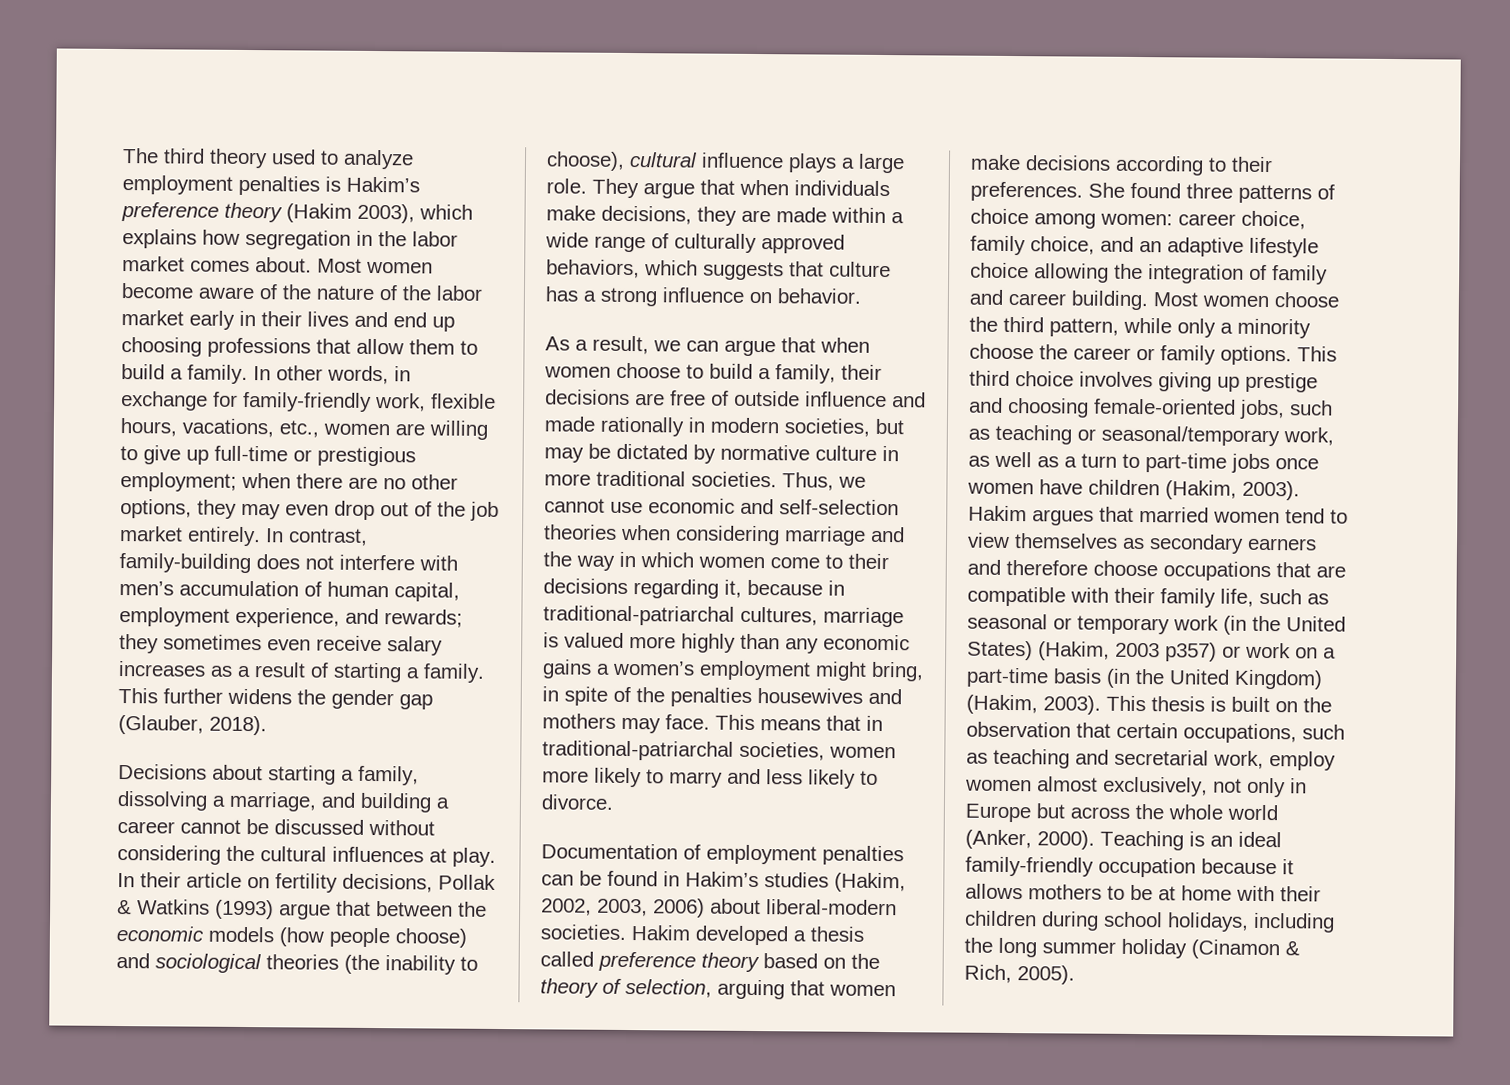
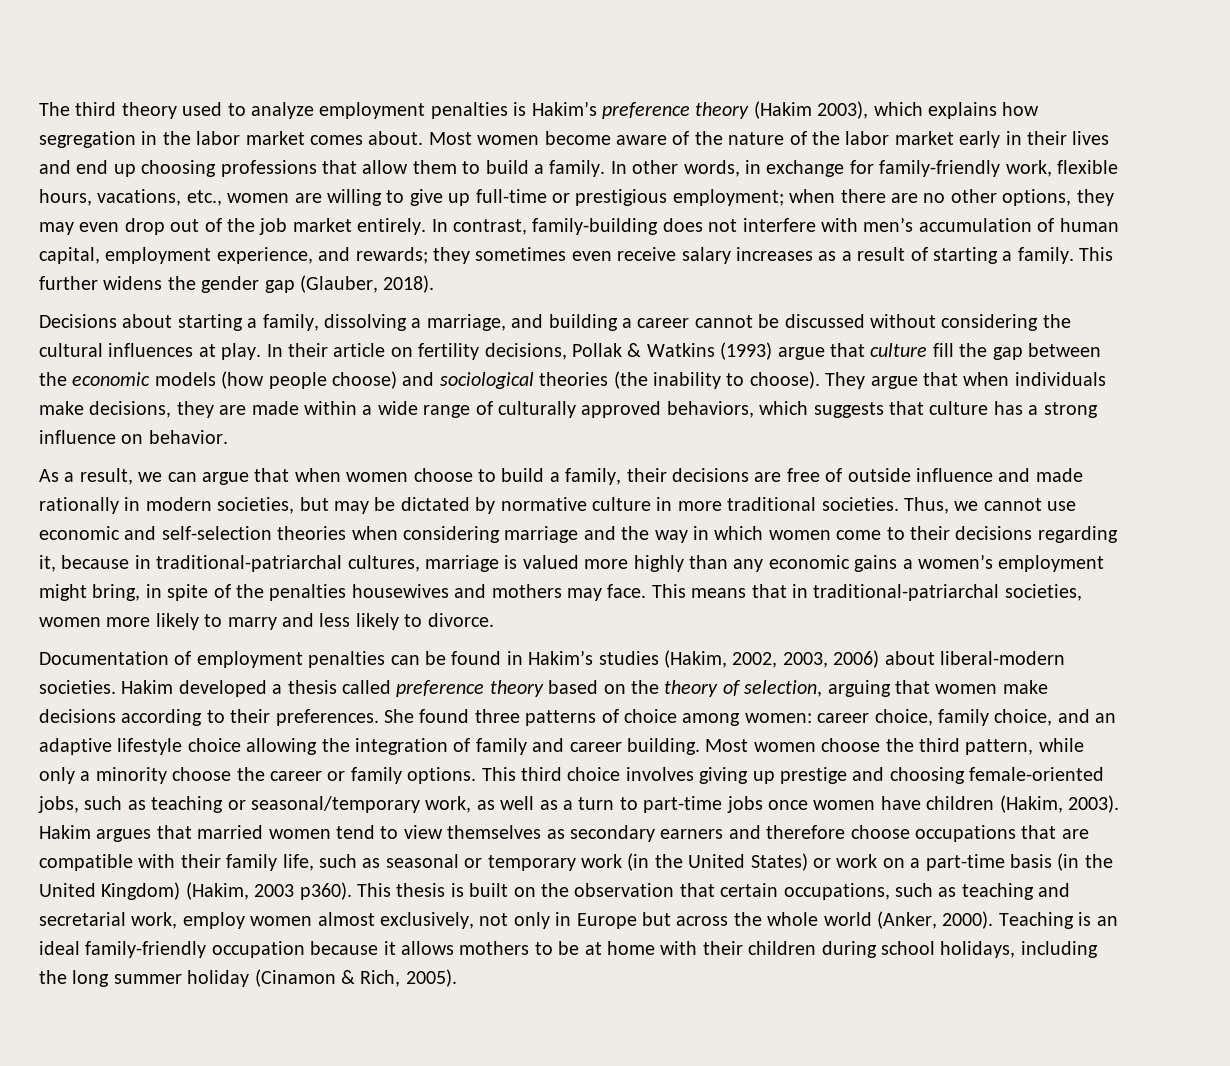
(371, 908) none -> [870,343,1023,360] culture fill the gap
[546,151,905,174] [546,178,587,194] choose), cultural influence plays a large role. -> [749,371,820,389] choose).
[1038,641,1217,662] (Hakim, 2003 p357) -> (808, 862) none
[1043,695,1101,715] 2003). -> [254,882,352,900] 2003 p360).

